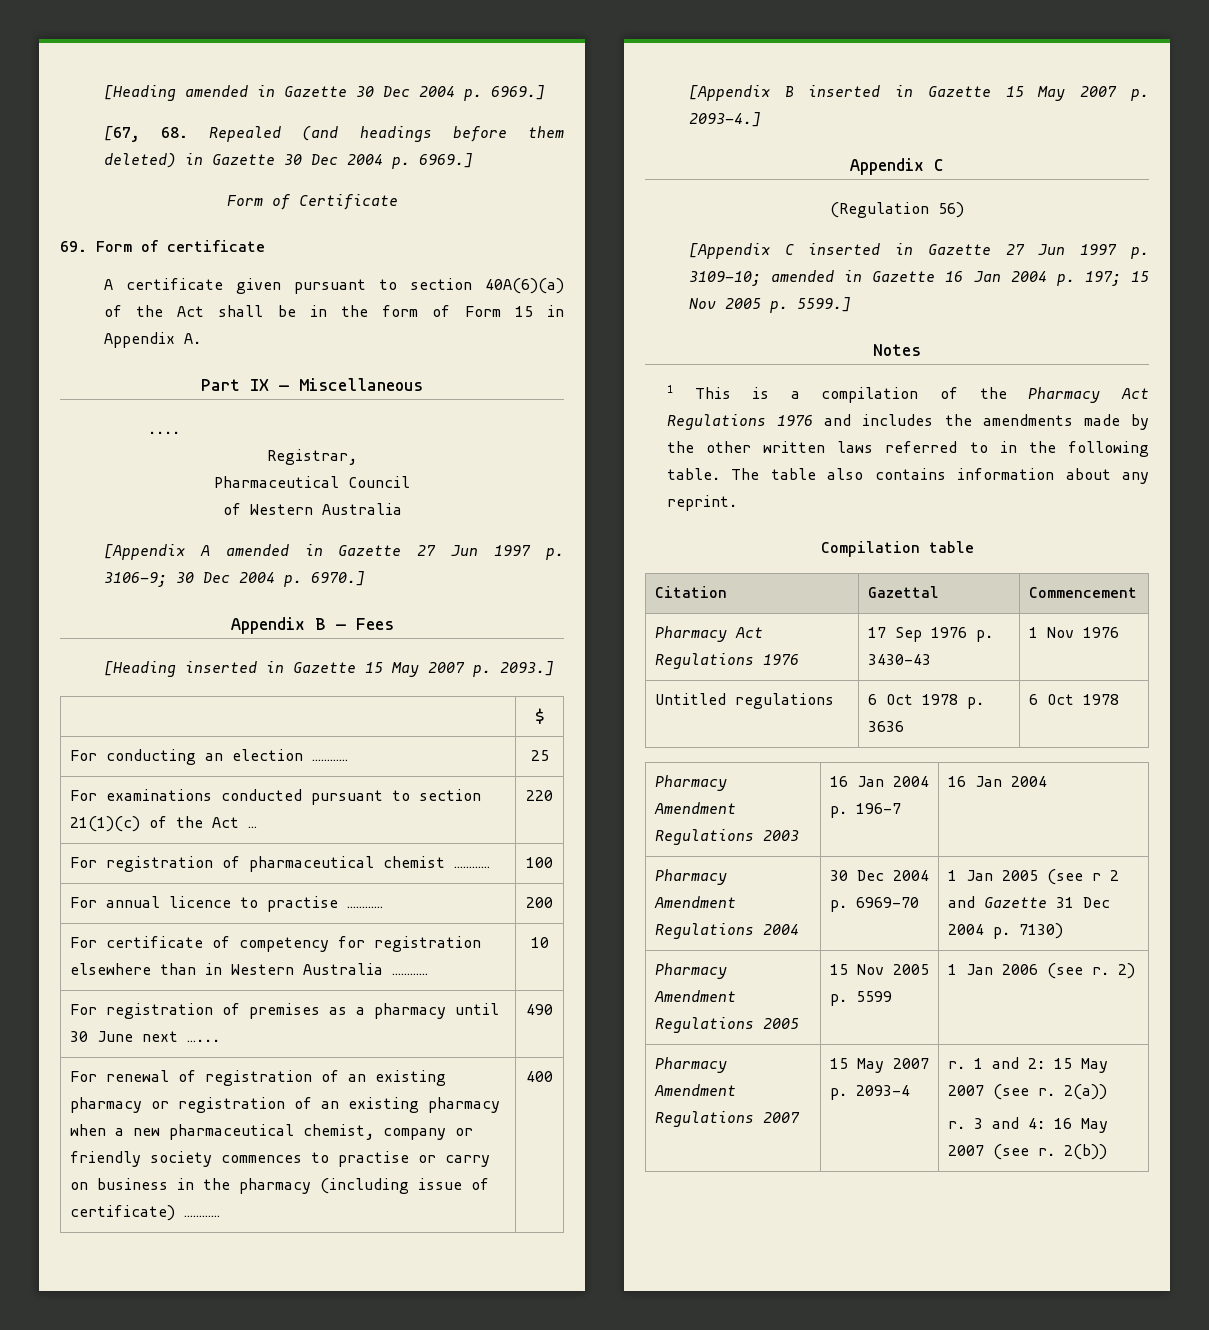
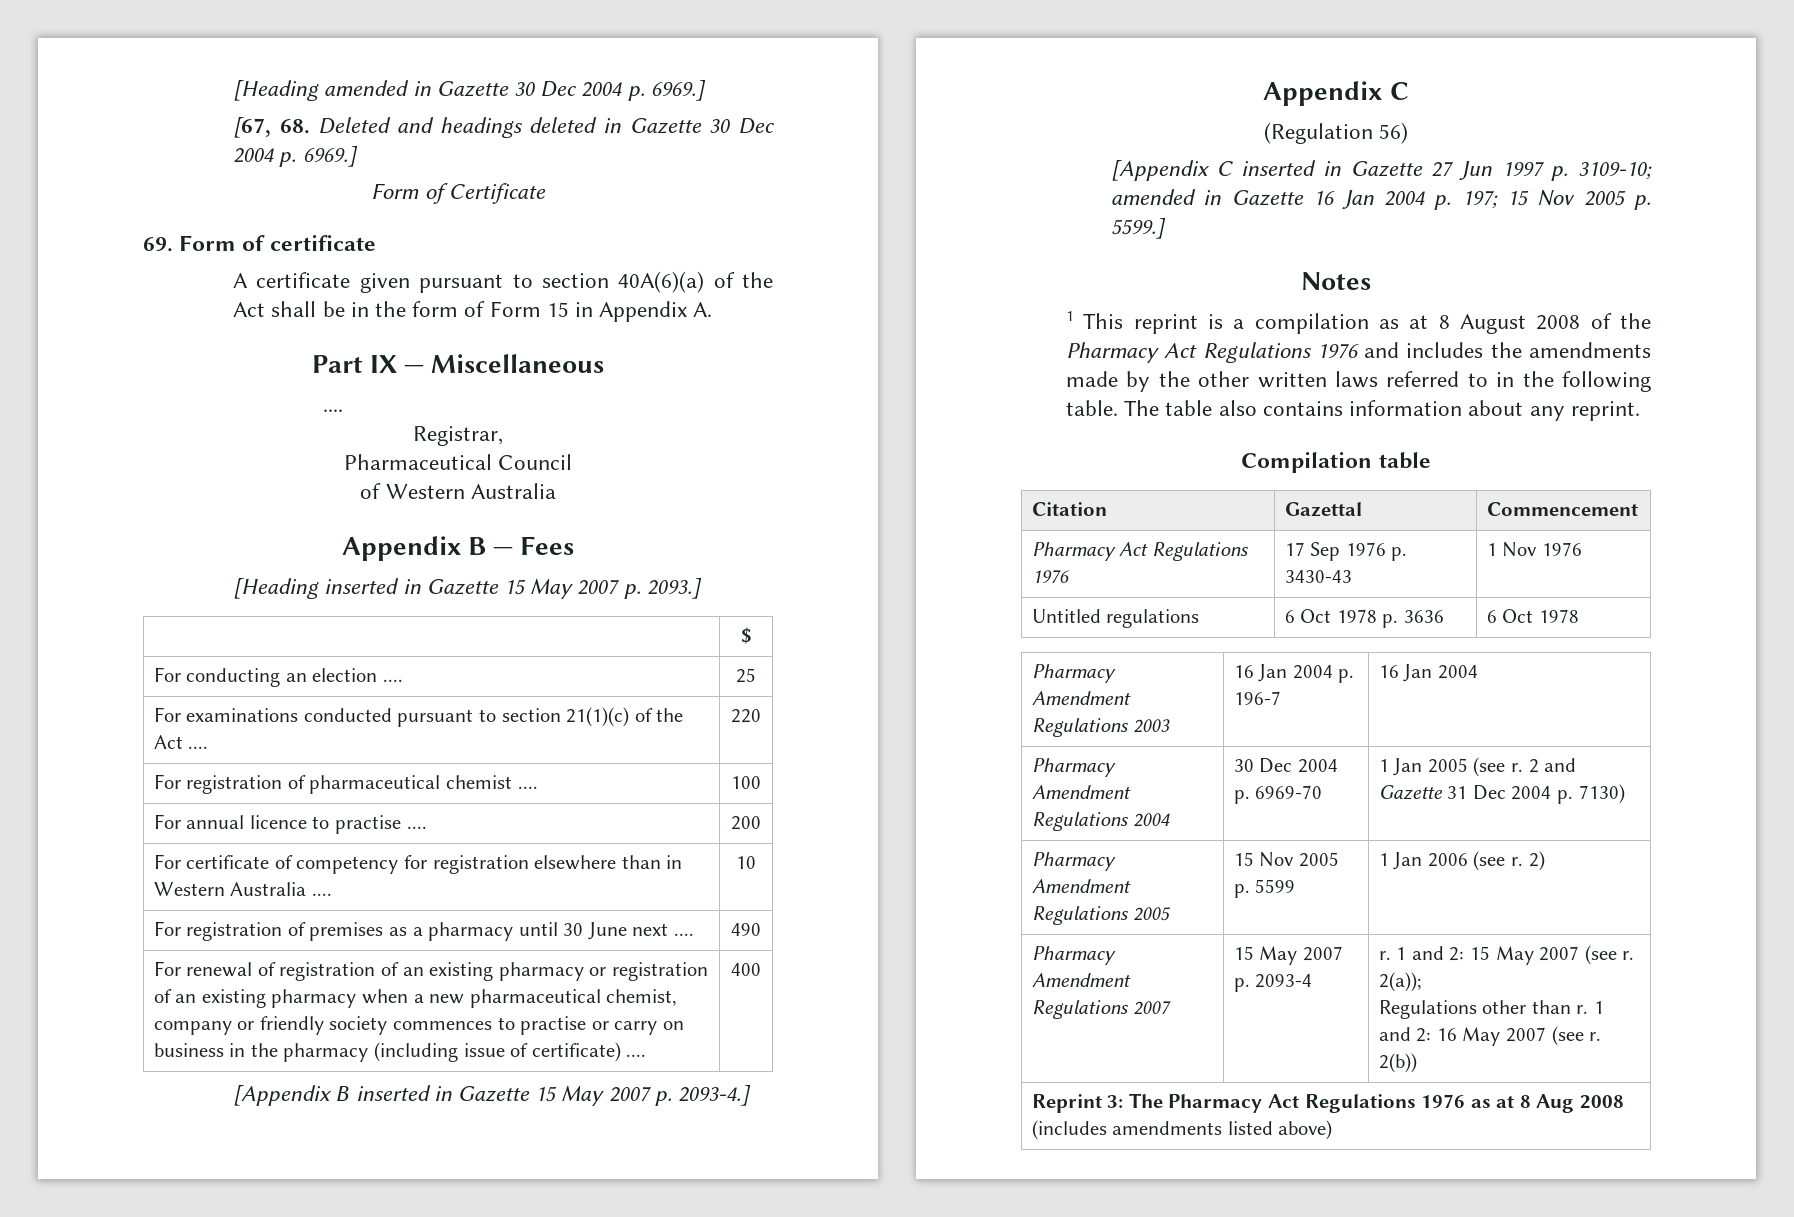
[209,126,564,142] [103,153,176,168] Repealed (and headings before them deleted) -> [318,117,598,138] Deleted and headings deleted
[103,544,564,560] [103,571,365,587] // [Appendix A amended in Gazette 27 Jun 1997 p. 3106-9; 30 Dec 2004 p. 6970.] -> (556, 491) none
[311,759,348,761] ………… -> [382,679,403,682] ....
[247,826,257,828] … -> [188,746,209,749] ....
[453,866,490,868] ………… -> [517,786,538,789] ....
[346,906,383,908] ………… -> [406,826,427,829] ....
[391,973,428,975] ………… -> [311,893,332,896] ....
[186,1039,220,1042] …... -> [673,933,694,936] ....
[183,1215,220,1217] ………… -> [626,1054,647,1057] ....
(731, 393) none -> [1133,314,1198,334] reprint
(919, 395) none -> [1379,314,1581,334] as at 8 August 2008
[1091,873,1101,881] r -> [1510,763,1523,772] r.
[1063,1084,1107,1100] [947,1117,1045,1129] 2(a)) // r. 3 and 4: -> [1378,972,1422,992] [1378,1000,1604,1019] [1378,1027,1432,1042] 2(a)); // Regulations other than r. 1 and 2:
(1107, 1152) none -> [1031,1093,1624,1113] [1031,1120,1333,1140] // Reprint 3: The Pharmacy Act Regulations 1976 as at 8 Aug 2008 (includes amendments listed above)

